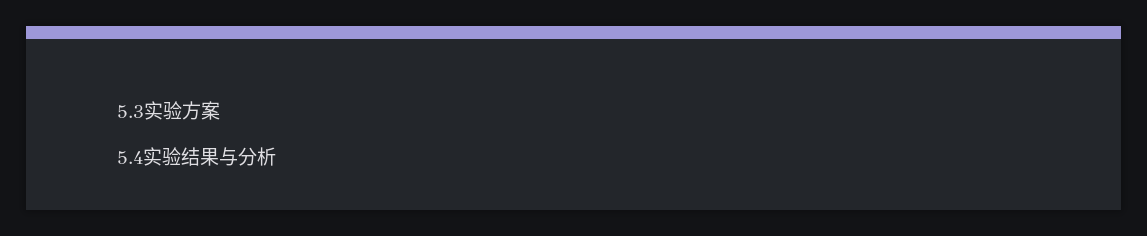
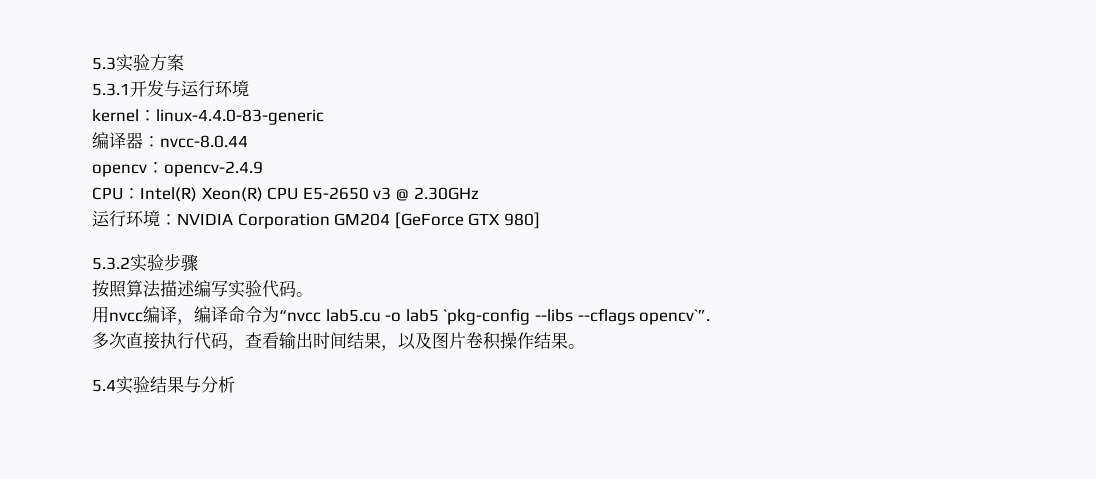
(220, 110) none -> [92,80,249,97] [92,109,324,125] [92,132,248,149] [92,161,263,177] [92,187,479,202] [92,210,540,229] [92,253,198,272] [92,280,313,298] [92,306,711,325] [92,332,585,351] // 5.3.1开发与运行环境 // kernel：linux-4.4.0-83-generic // 编译器：nvcc-8.0.44 // opencv：opencv-2.4.9 // CPU：Intel(R) Xeon(R) CPU E5-2650 v3 @ 2.30GHz // 运行环境：NVIDIA Corporation GM204 [GeForce GTX 980] // 5.3.2实验步骤 // 按照算法描述编写实验代码。 // 用nvcc编译，编译命令为“nvcc lab5.cu -o lab5 `pkg-config --libs --cflags opencv`”. // 多次直接执行代码，查看输出时间结果，以及图片卷积操作结果。

